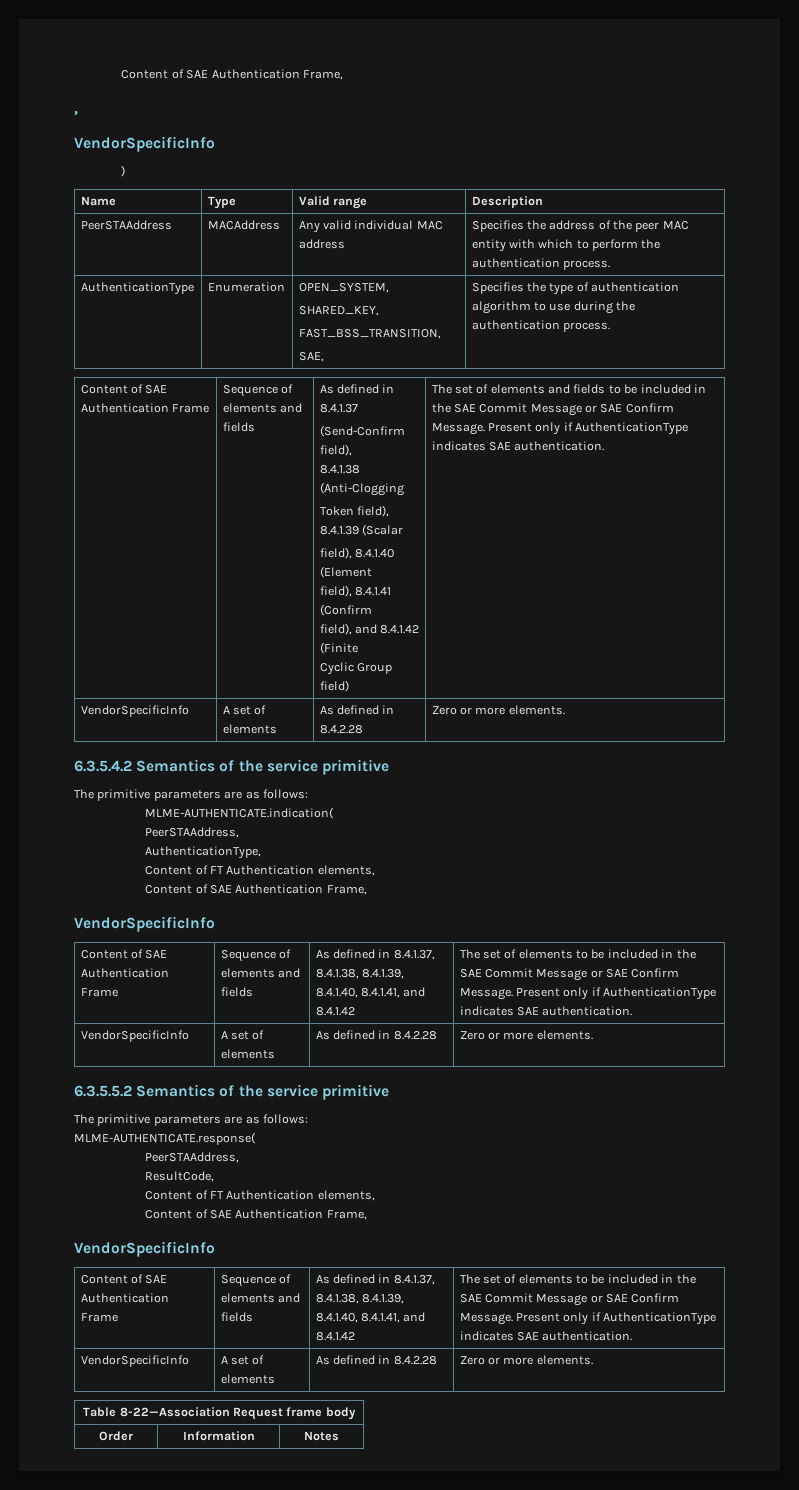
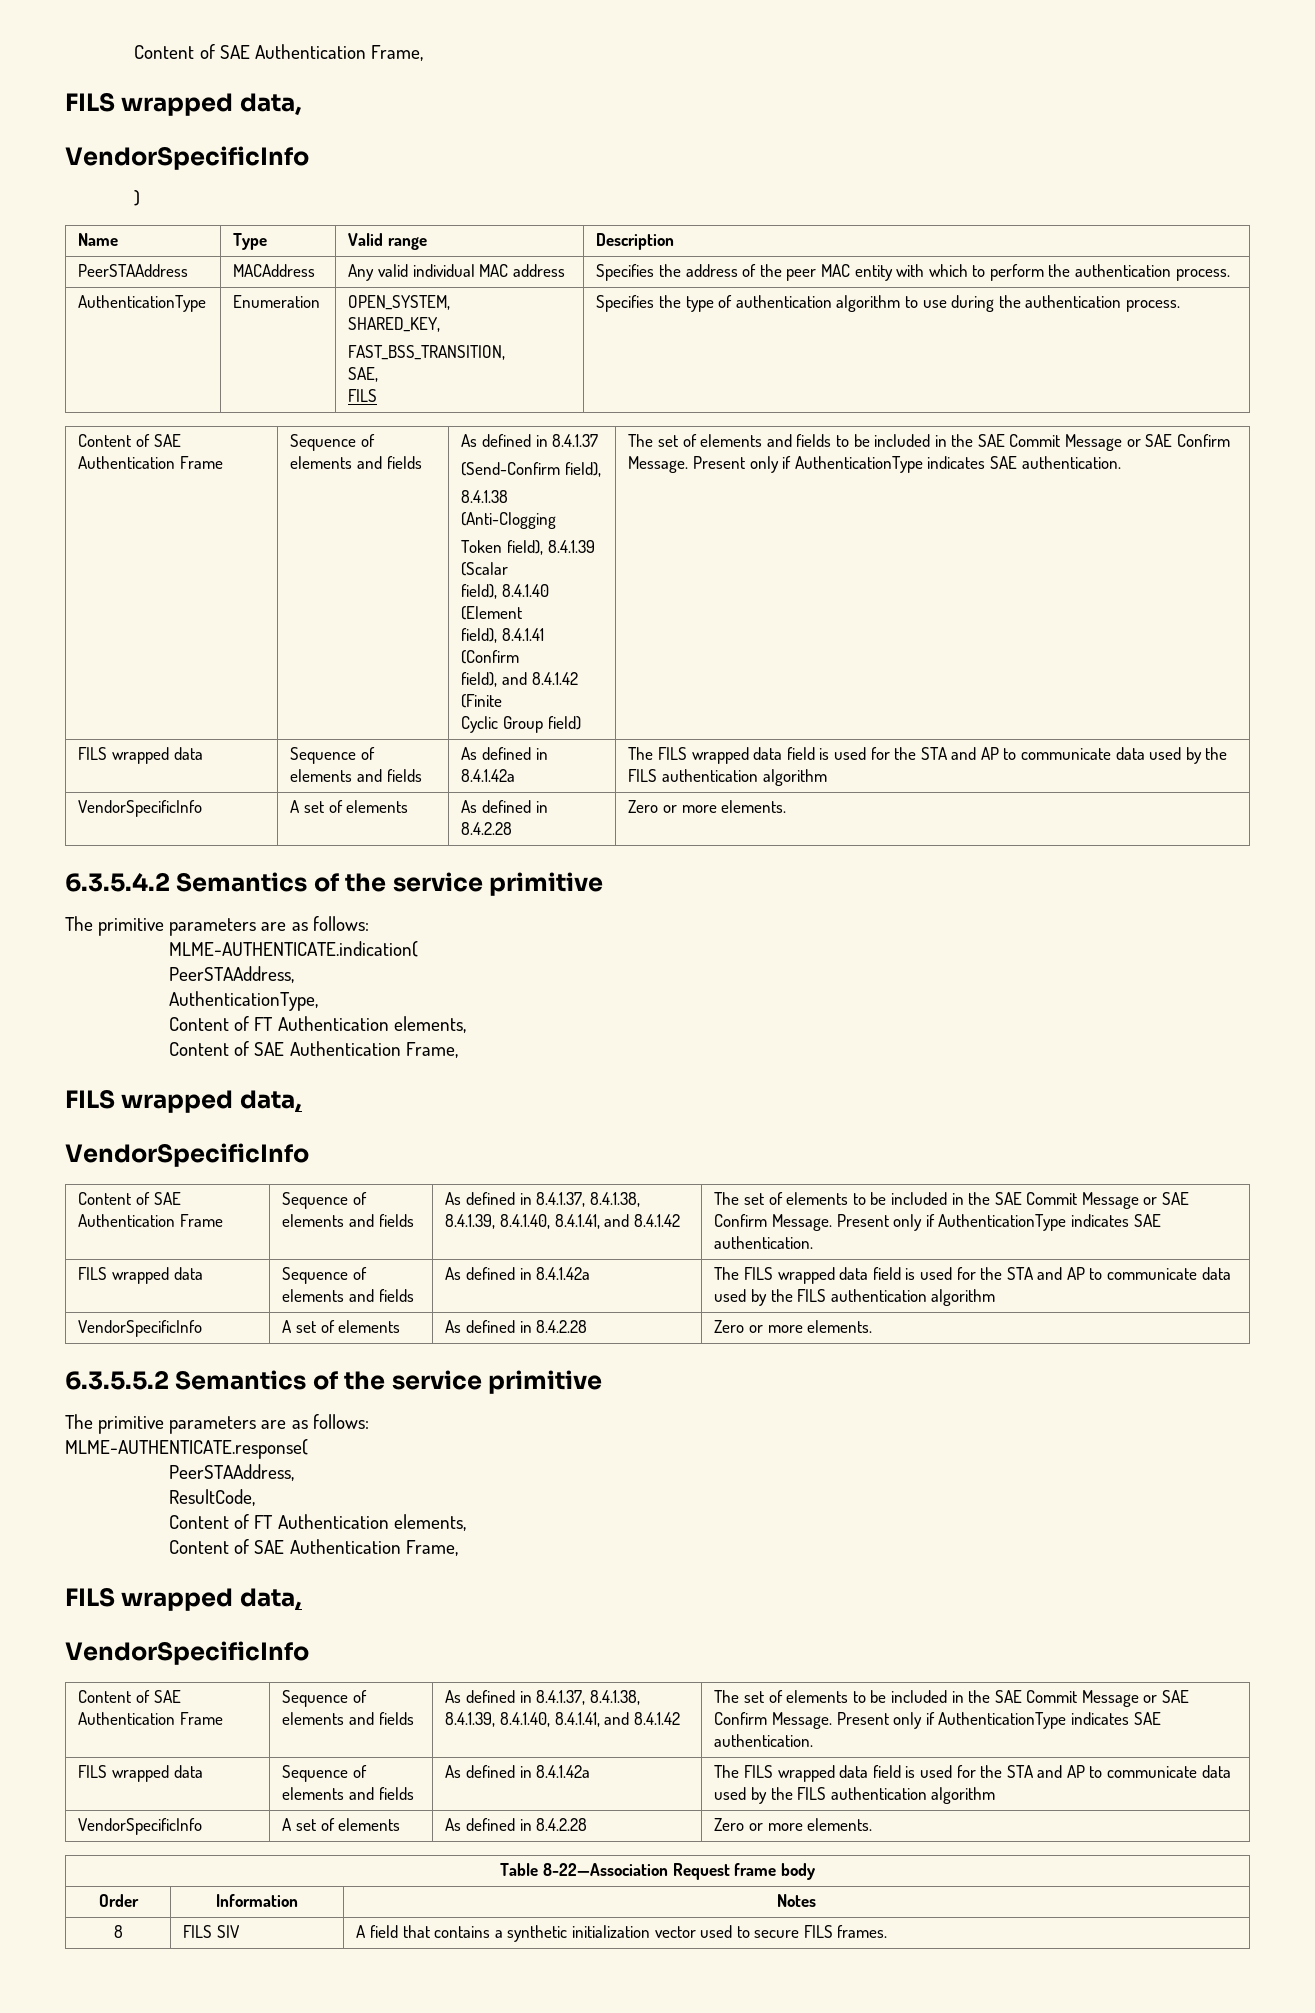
[121,69,343,80] [74,110,78,116] Content of SAE Authentication Frame, // , -> [134,44,423,61] [65,92,302,116] Content of SAE Authentication Frame, // FILS wrapped data,
(324, 357) none -> [348,389,378,402] // FILS
(605, 446) none -> [78,747,203,764] [290,747,375,764] [290,769,422,782] [461,747,548,760] [461,769,516,782] [628,747,1228,764] [628,769,827,786] // FILS wrapped data | Sequence of elements and fields | As defined in 8.4.1.42a | The FILS wrapped data field is used for the STA and AP to communicate data used by the FILS authentication algorithm
(367, 890) none -> [65,1089,302,1113] // FILS wrapped data,
(633, 1011) none -> [78,1267,203,1284] [282,1267,367,1284] [282,1289,414,1302] [445,1267,591,1280] [714,1267,1231,1284] [714,1289,996,1306] // FILS wrapped data | Sequence of elements and fields | As defined in 8.4.1.42a | The FILS wrapped data field is used for the STA and AP to communicate data used by the FILS authentication algorithm
(367, 1215) none -> [65,1587,302,1611] // FILS wrapped data,
(633, 1336) none -> [78,1765,203,1782] [282,1765,367,1782] [282,1787,414,1800] [445,1765,591,1778] [714,1765,1231,1782] [714,1787,996,1804] // FILS wrapped data | Sequence of elements and fields | As defined in 8.4.1.42a | The FILS wrapped data field is used for the STA and AP to communicate data used by the FILS authentication algorithm
(339, 1436) none -> [113,1925,123,1938] [183,1925,240,1938] [356,1925,888,1942] // 8 | FILS SIV | A field that contains a synthetic initialization vector used to secure FILS frames.

